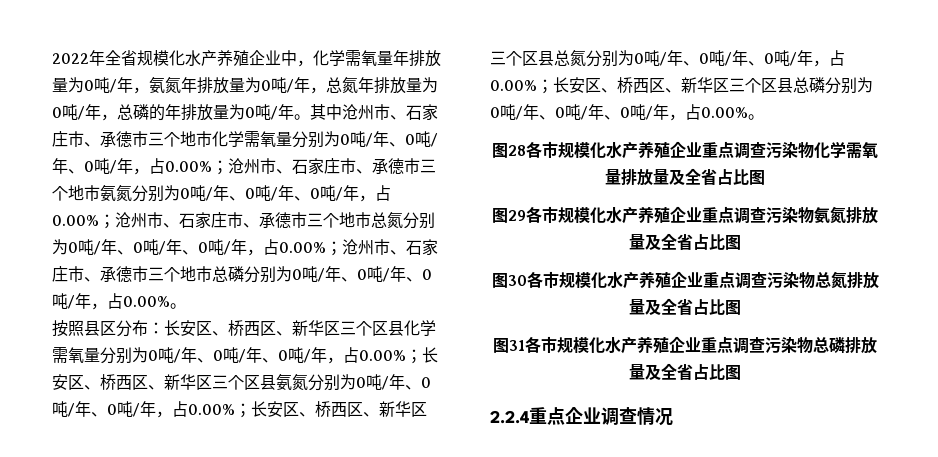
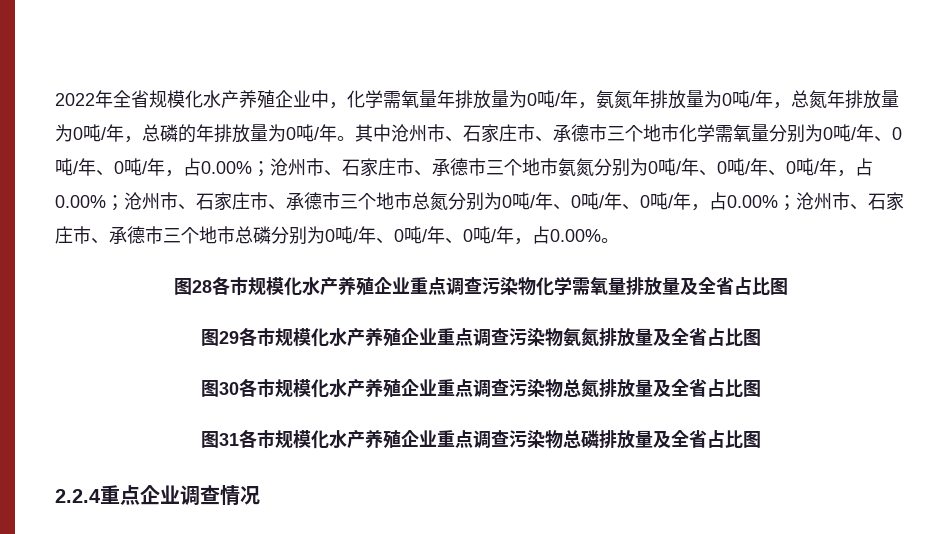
[52,320,436,337] [52,347,438,364] [52,374,431,391] [52,401,427,418] [490,50,845,67] [490,77,873,94] [490,104,764,121] // 按照县区分布：长安区、桥西区、新华区三个区县化学需氧量分别为0吨/年、0吨/年、0吨/年，占0.00%；长安区、桥西区、新华区三个区县氨氮分别为0吨/年、0吨/年、0吨/年，占0.00%；长安区、桥西区、新华区三个区县总氮分别为0吨/年、0吨/年、0吨/年，占0.00%；长安区、桥西区、新华区三个区县总磷分别为0吨/年、0吨/年、0吨/年，占0.00%。 -> (619, 240) none

